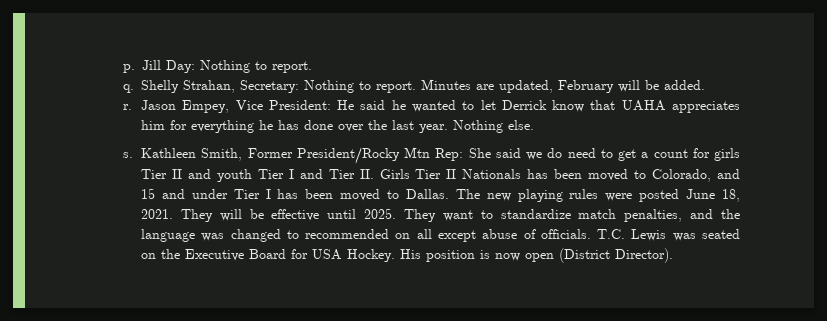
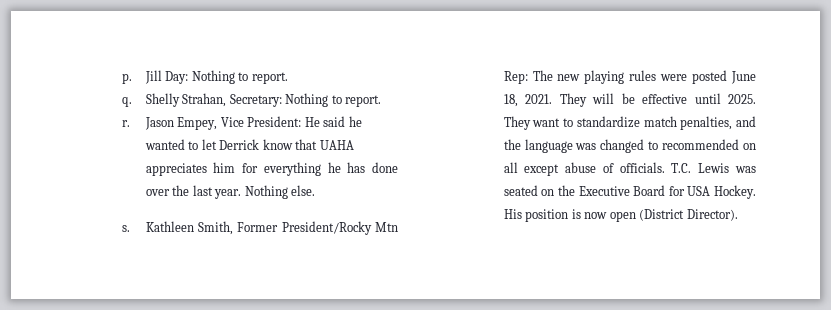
[421,79,706,93] Minutes are updated, February will be added. -> (382, 101) none
[468,148,740,161] [141,169,740,182] [141,188,449,201] She said we do need to get a count for girls Tier II and youth Tier I and Tier II. Girls Tier II Nationals has been moved to Colorado, and 15 and under Tier I has been moved to Dallas. -> (528, 77) none

